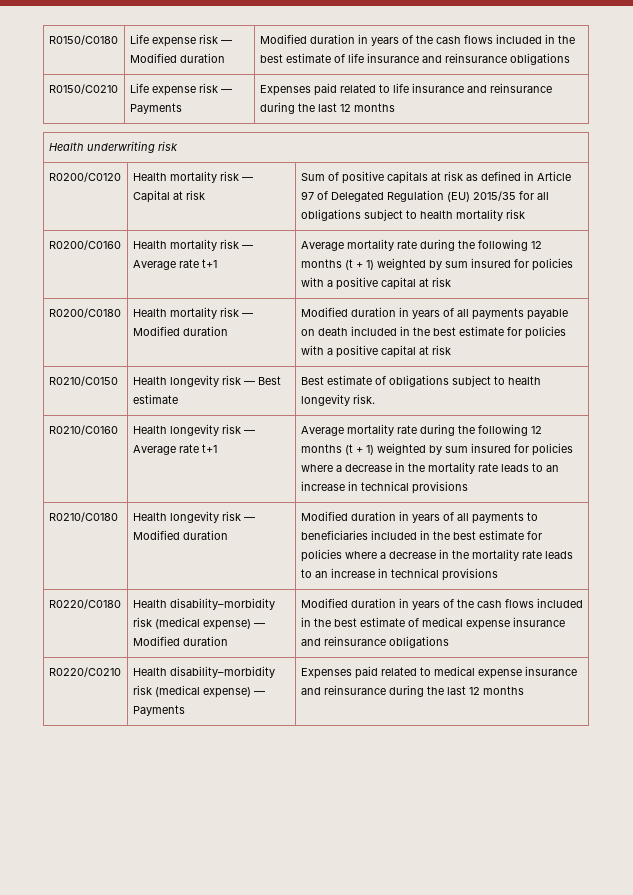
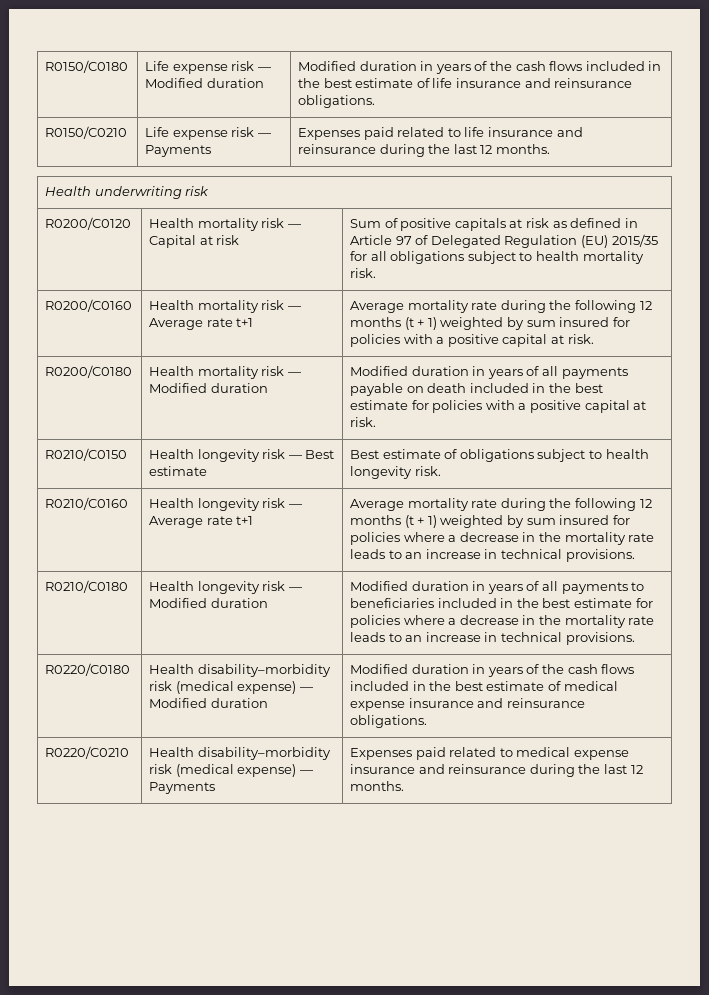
[509,53,570,65] obligations -> [298,95,376,108] obligations.
[353,103,395,112] months -> [495,144,550,154] months.
[505,209,525,219] risk -> [350,268,377,278] risk.
[431,277,451,287] risk -> [567,334,594,344] risk.
[431,345,451,355] risk -> [350,417,377,427] risk.
[411,481,468,494] provisions -> [565,549,635,562] provisions.
[441,568,498,581] provisions -> [565,632,635,645] provisions.
[388,636,449,648] obligations -> [350,715,428,728] obligations.
[482,686,524,695] months -> [350,781,405,791] months.

